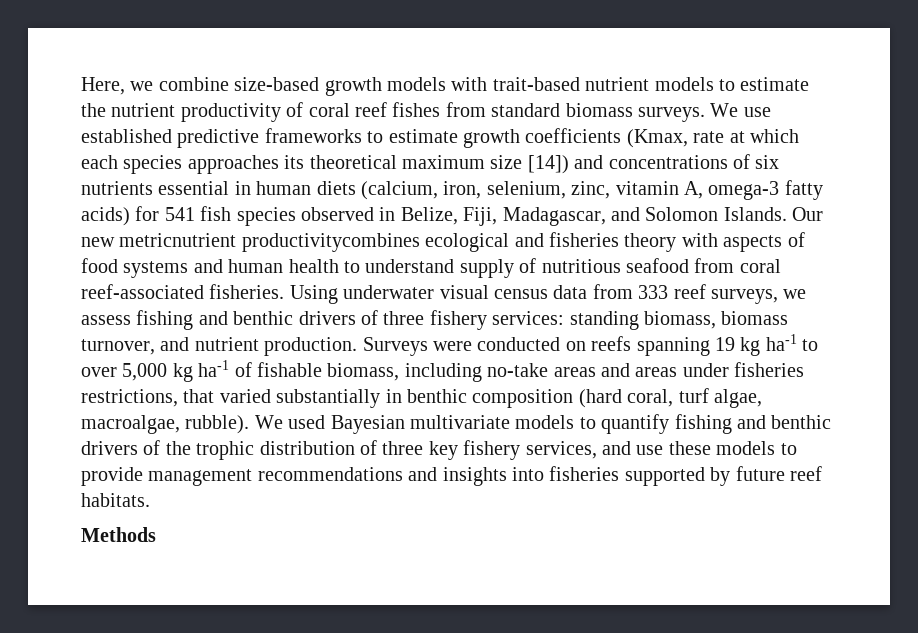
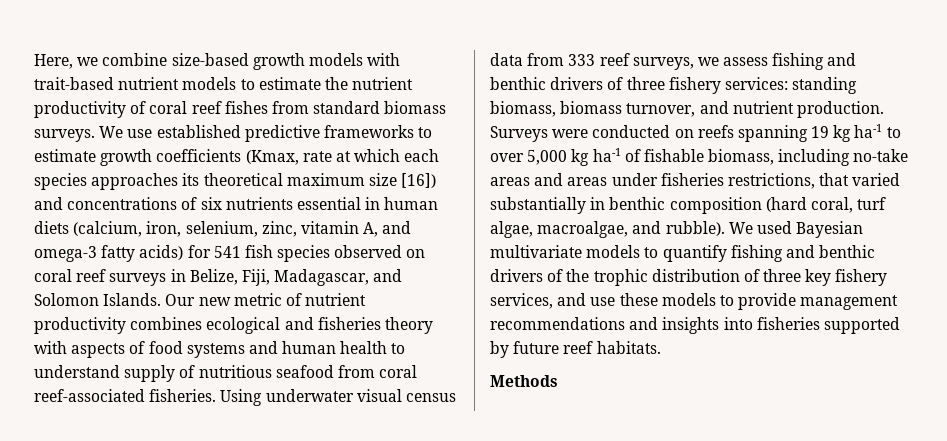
[527,155,569,174] [14]) -> [401,173,437,188] [16])
(703, 190) none -> [382,221,412,234] and
(374, 214) none -> [406,249,426,258] [34,269,167,286] on coral reef surveys
[119,233,420,252] metricnutrient productivitycombines -> [233,293,367,306] [34,317,203,334] metric of nutrient productivity combines
(180, 424) none -> [632,221,662,234] and

